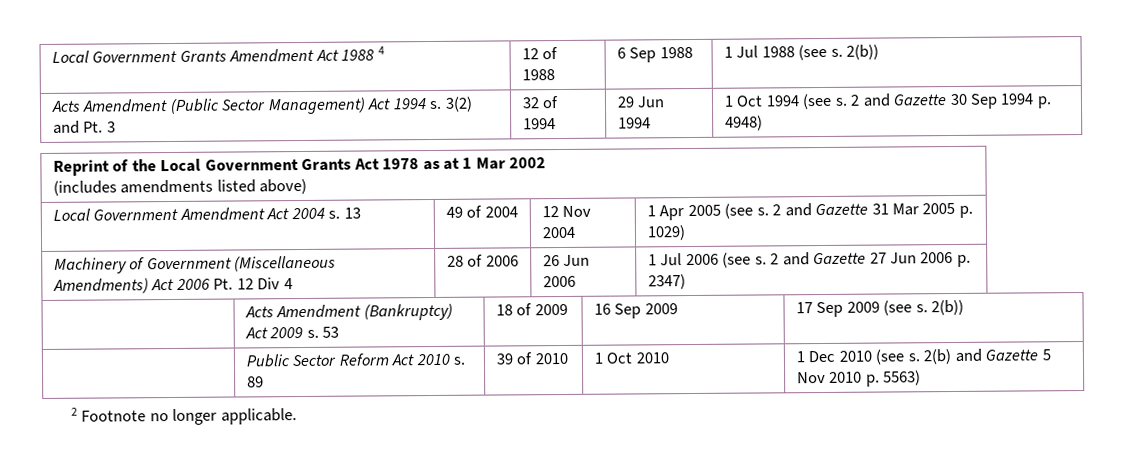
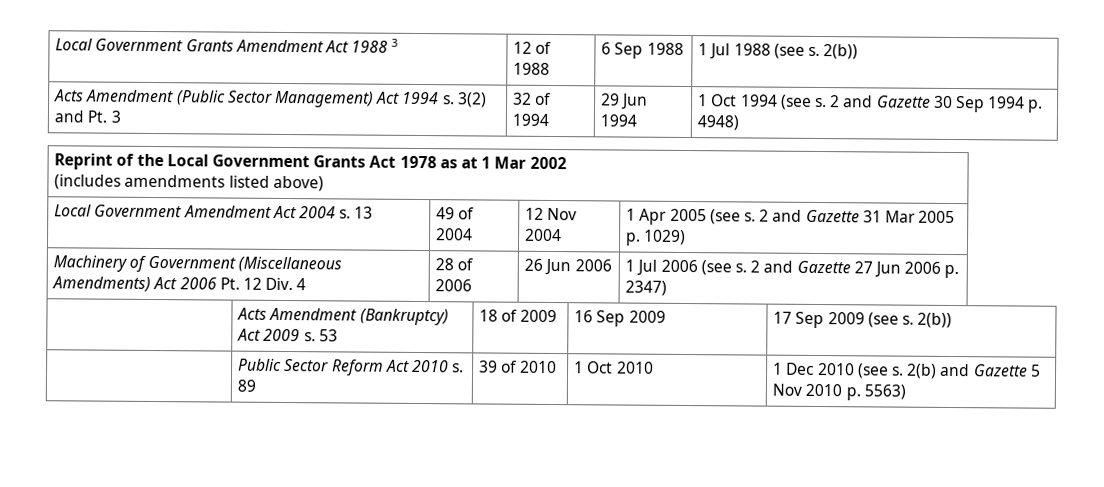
[377,46,385,55] 4 -> [391,38,399,47] 3
[257,277,281,290] Div -> [265,277,294,291] Div.
[70,407,297,425] // 2 Footnote no longer applicable. -> (906, 392) none

